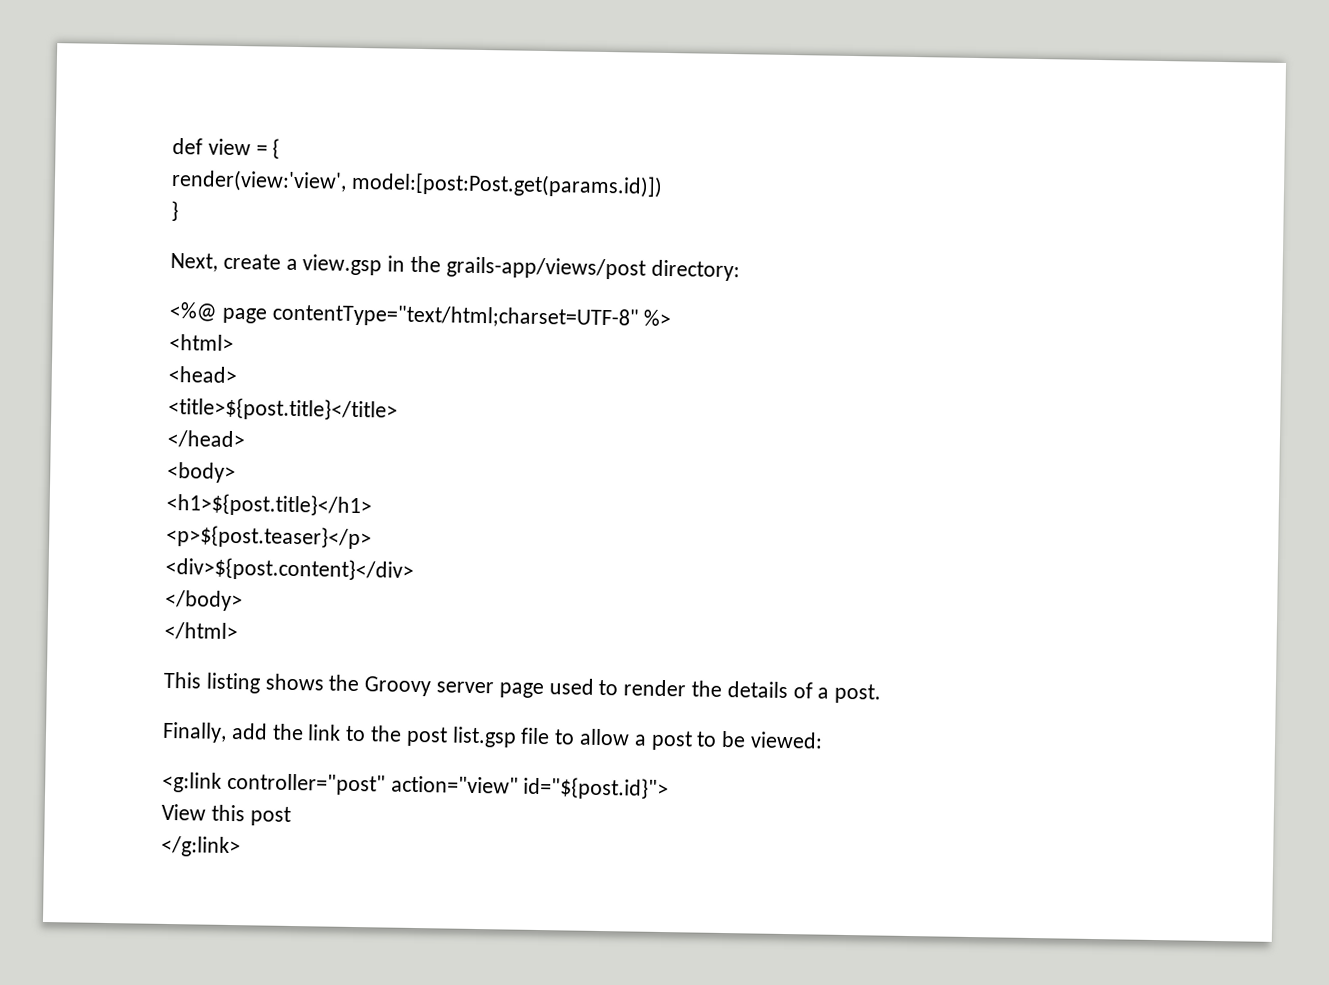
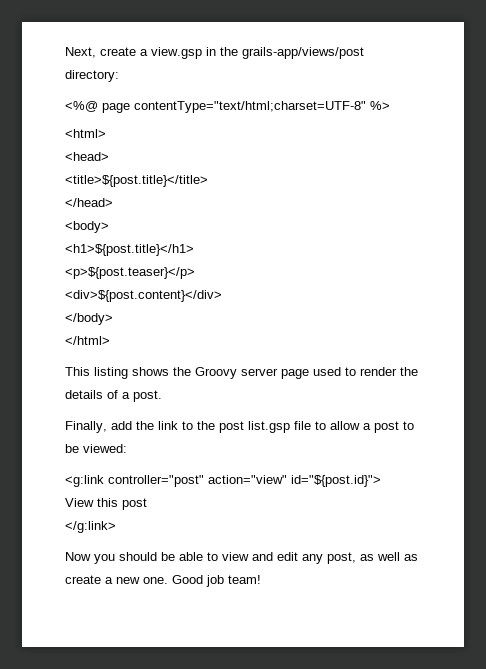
[172,137,281,159] [171,168,663,198] [171,200,179,222] def view = { // render(view:'view', model:[post:Post.get(params.id)]) // } // -> (65, 52) none
(241, 846) none -> [65,552,418,564] [65,575,261,587] // Now you should be able to view and edit any post, as well as create a new one. Good job team!

